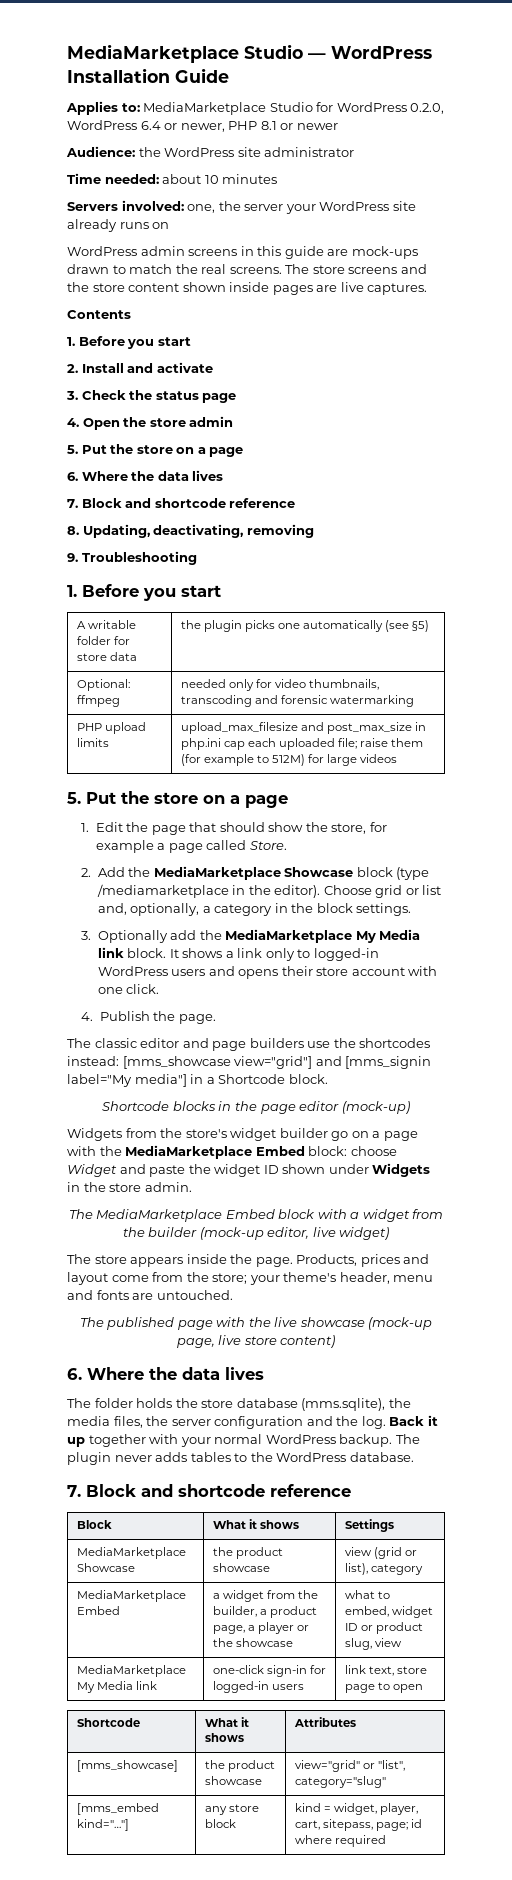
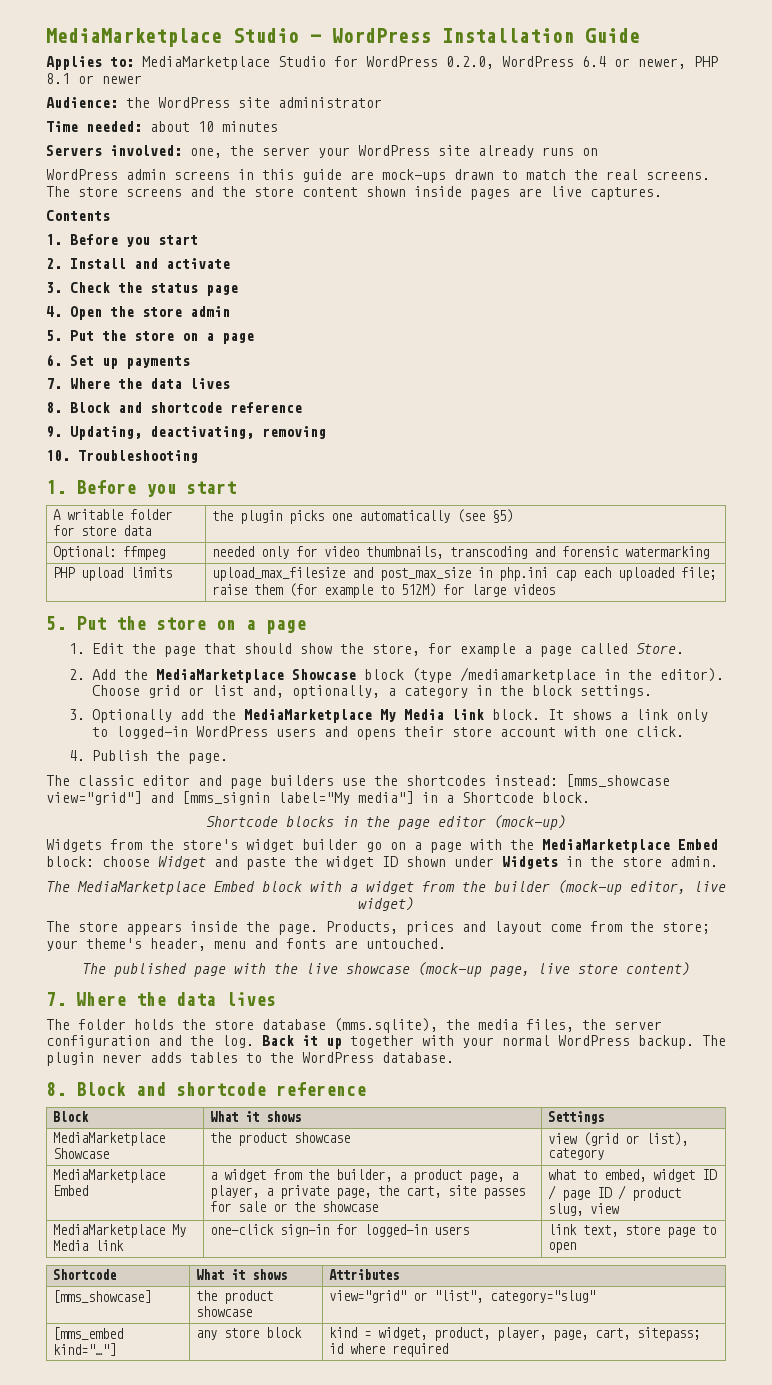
[81,470,224,481] [67,498,296,508] [67,526,79,535] Where the data lives // 7. Block and shortcode reference // 8. -> [70,355,190,369] [46,378,230,389] [46,402,302,413] [46,426,62,438] Set up payments // 7. Where the data lives // 8. Block and shortcode reference // 9.
[67,553,78,562] 9. -> [46,450,70,461] 10.
[67,1368,82,1380] 6. -> [46,992,66,1006] 7.
[67,1485,81,1497] 7. -> [46,1082,66,1096] 8.
[257,1622,294,1634] player -> [210,1185,526,1199] [210,1201,267,1212] player, a private page, the cart, site passes for sale
[360,1625,373,1631] or -> [548,1185,627,1201] / page ID /
[380,1803,419,1815] [294,1819,408,1831] player, cart, sitepass, page; -> [434,1327,701,1341] product, player, page, cart, sitepass;

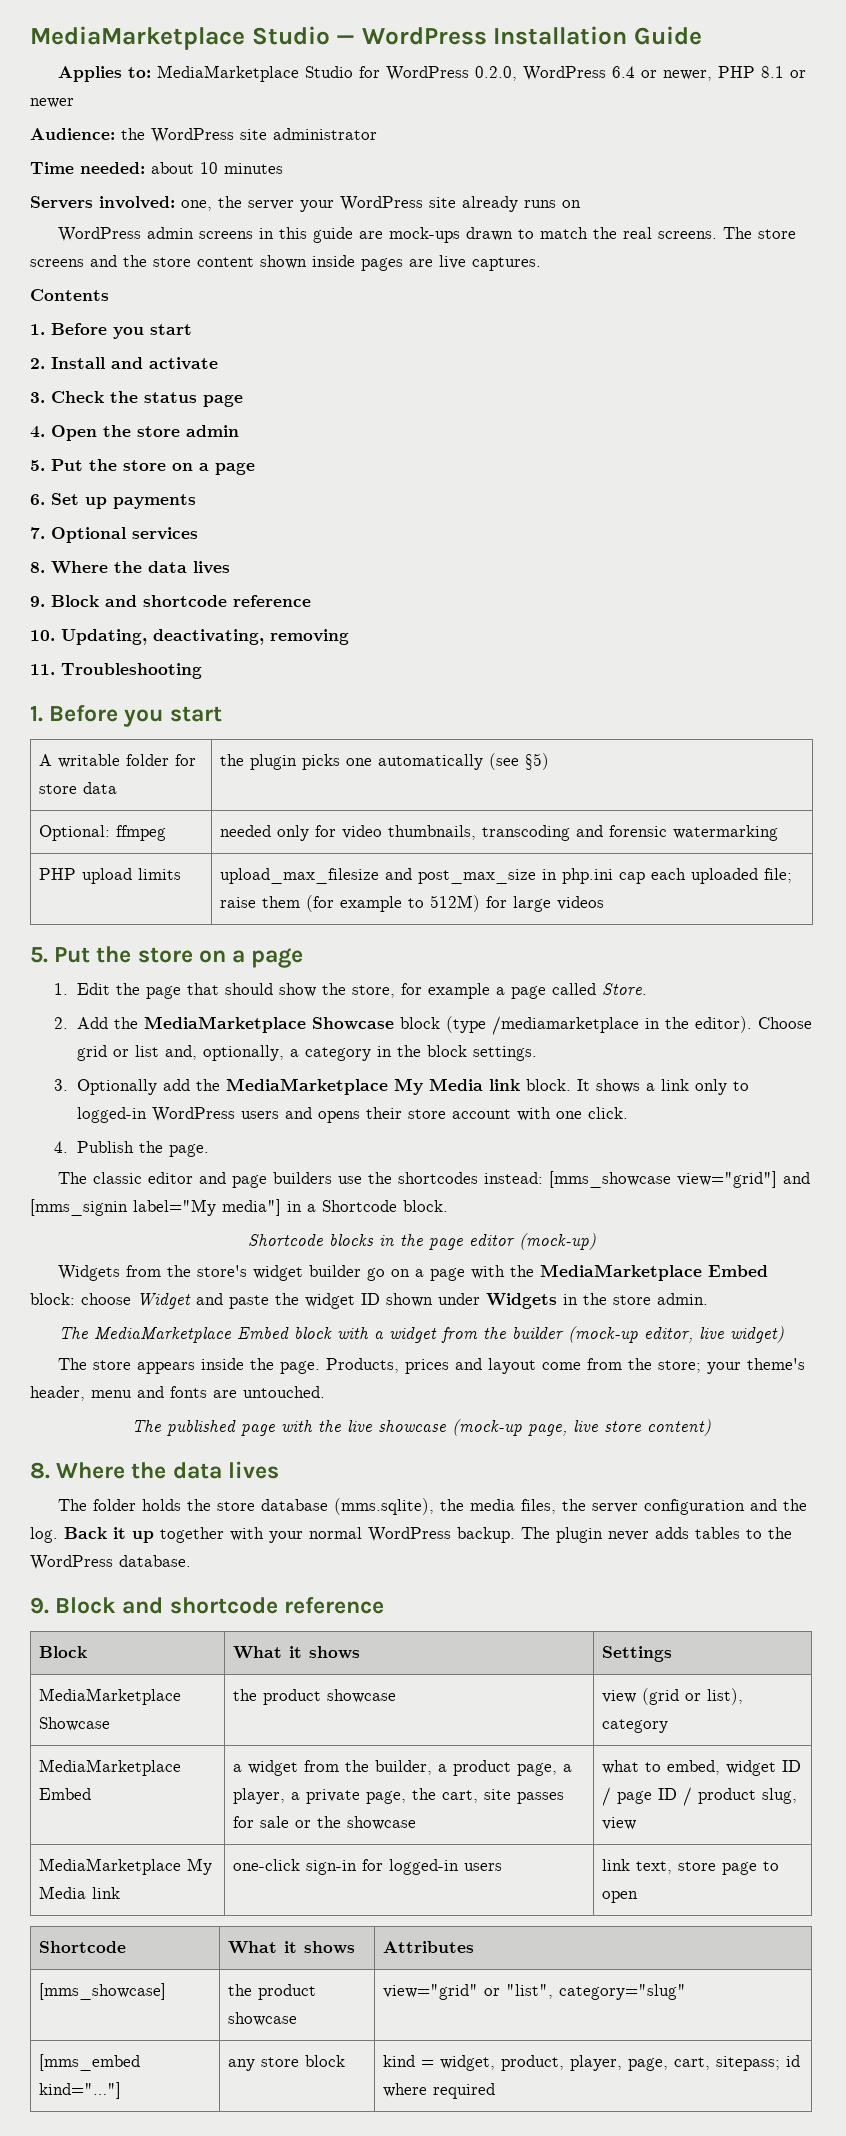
[70,378,230,389] [46,402,302,413] [46,426,62,438] Where the data lives // 8. Block and shortcode reference // 9. -> [51,527,198,543] [30,561,230,574] [30,595,311,607] [30,630,55,641] Optional services // 8. Where the data lives // 9. Block and shortcode reference // 10.
[46,450,70,461] 10. -> [30,664,55,675] 11.
[46,992,66,1006] 7. -> [30,1462,50,1479] 8.
[46,1082,66,1096] 8. -> [30,1597,49,1614] 9.

